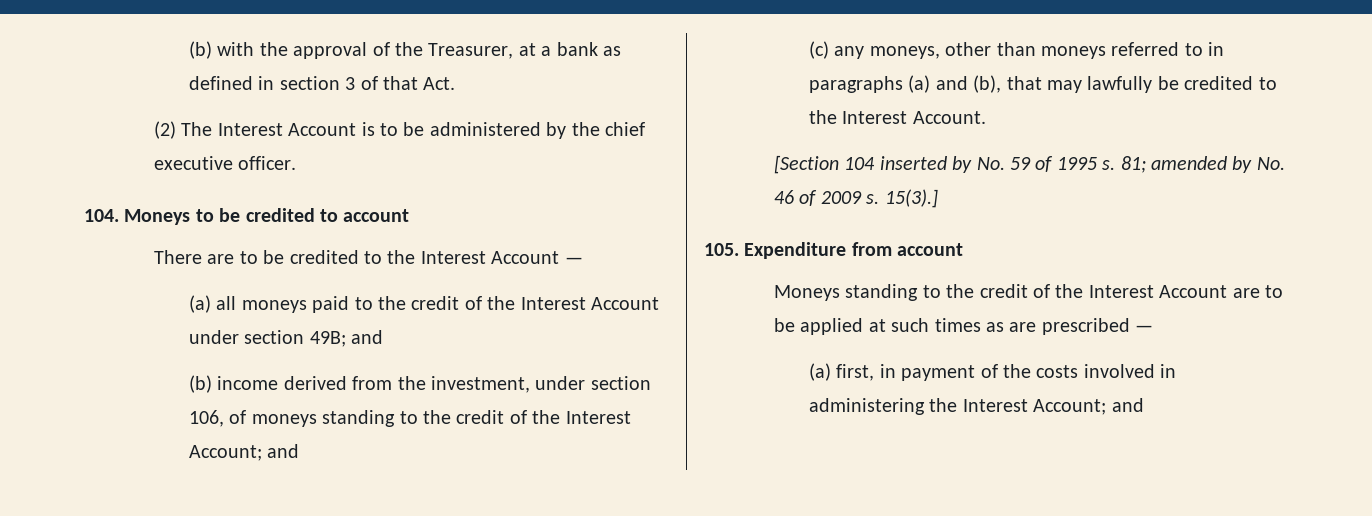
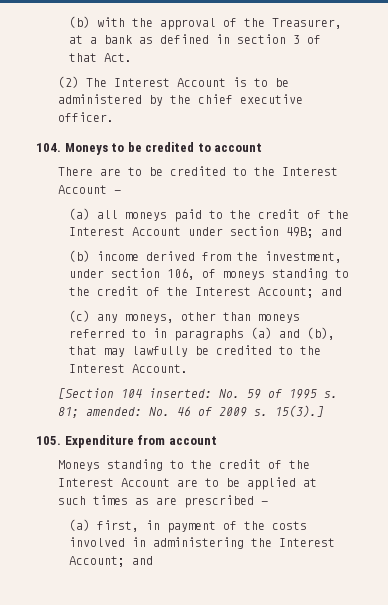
[879,156,973,173] inserted by -> [149,388,213,398] inserted:
[1150,156,1253,173] amended by -> [86,407,143,416] amended:

